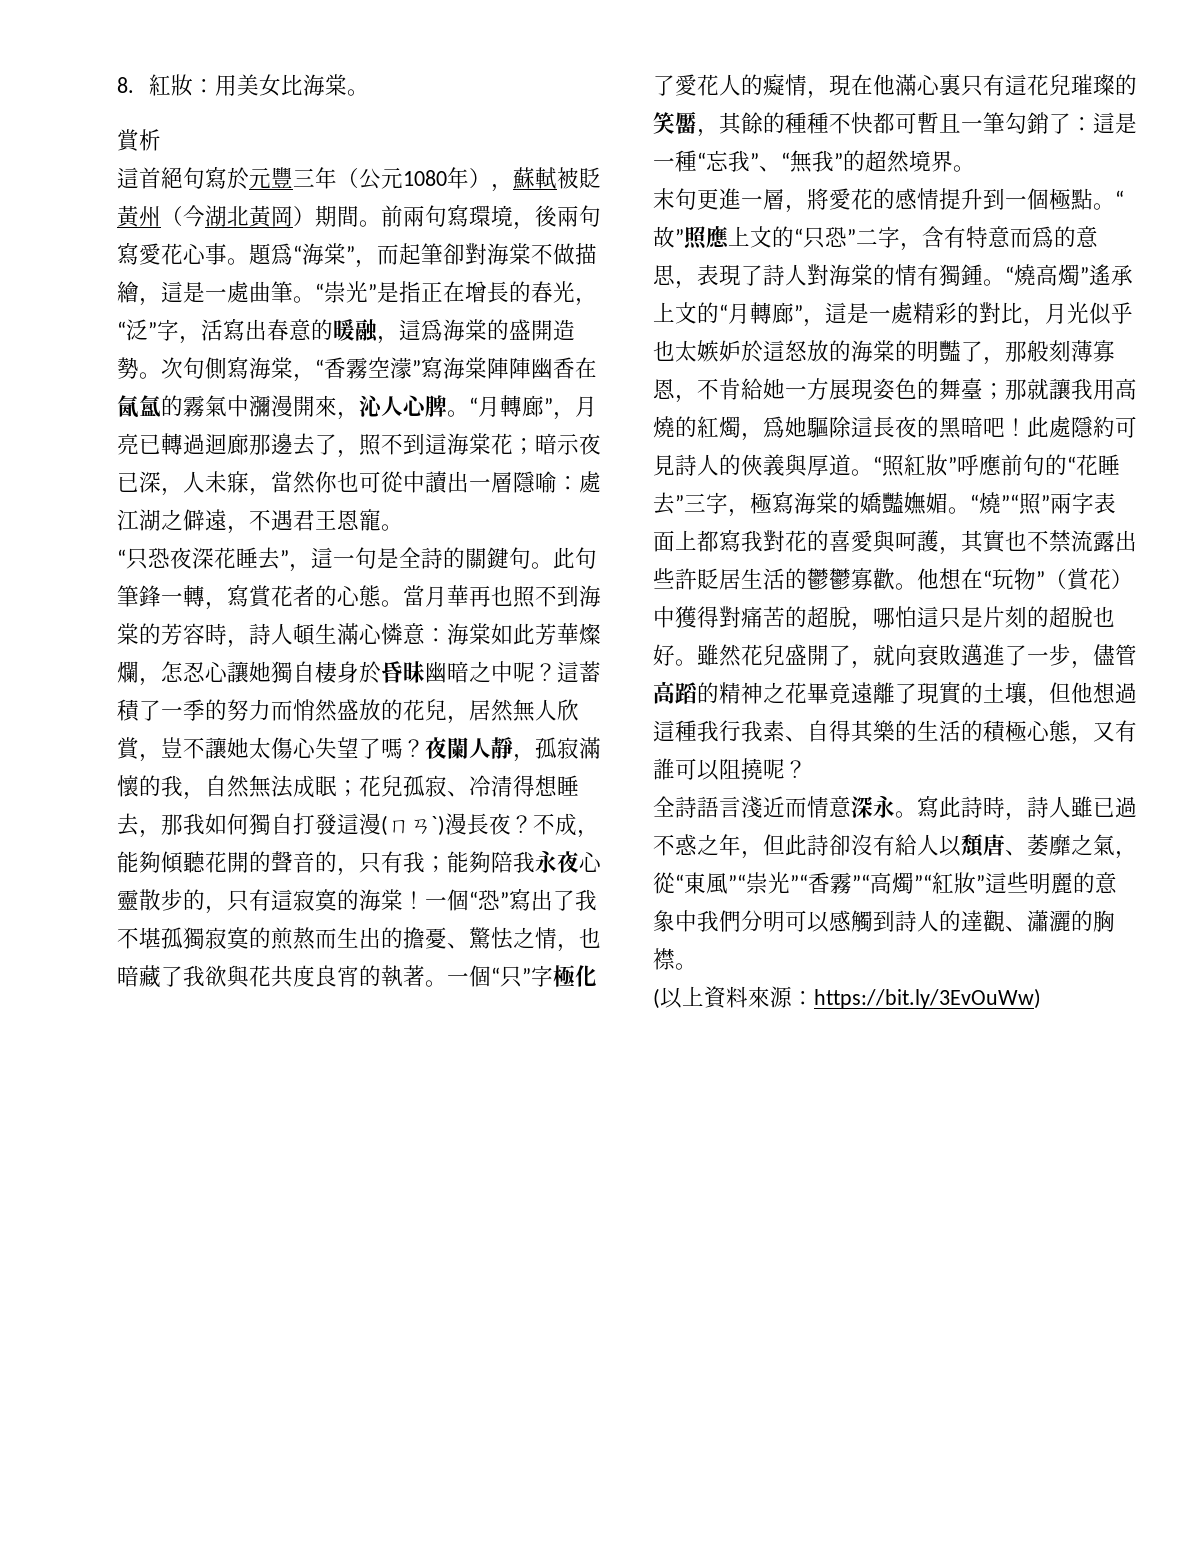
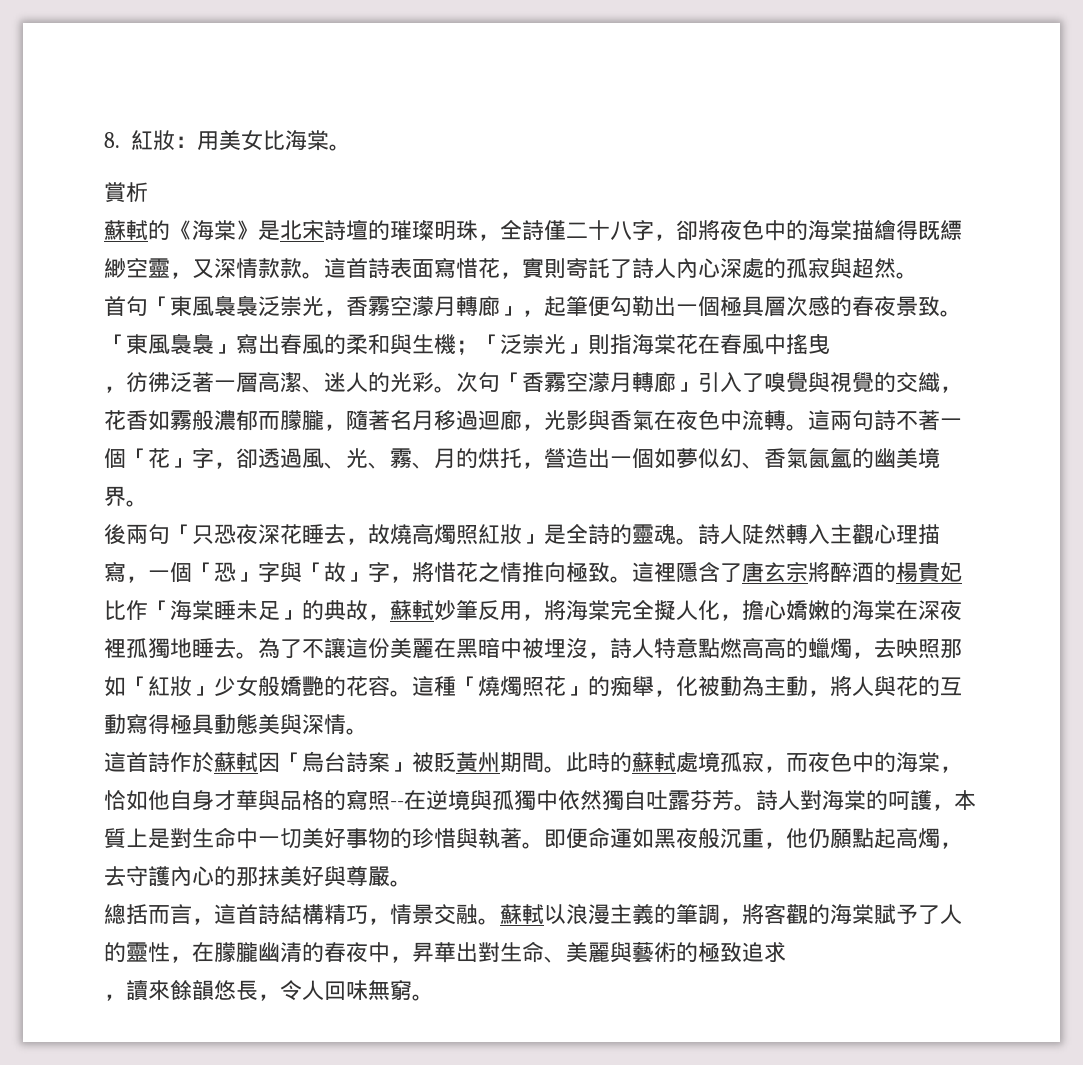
[117,167,601,192] [117,205,601,230] [117,243,597,268] [117,281,597,306] [117,319,575,344] [117,357,597,382] [117,395,597,420] [117,433,601,458] [117,471,601,496] [117,509,403,534] [117,549,126,566] 這首絕句寫於元豐三年（公元1080年），蘇軾被貶黃州（今湖北黃岡）期間。前兩句寫環境，後兩句寫愛花心事。題爲“海棠”，而起筆卻對海棠不做描繪，這是一處曲筆。“崇光”是指正在增長的春光，“泛”字，活寫出春意的暖融，這爲海棠的盛開造勢。次句側寫海棠，“香霧空濛”寫海棠陣陣幽香在氤氳的霧氣中瀰漫開來，沁人心脾。“月轉廊”，月亮已轉過迴廊那邊去了，照不到這海棠花；暗示夜已深，人未寐，當然你也可從中讀出一層隱喻：處江湖之僻遠，不遇君王恩寵。 // “ -> [104,219,962,241] [104,257,918,279] [104,295,962,317] [104,333,830,355] [104,372,962,393] [104,409,962,431] [104,447,940,469] [104,486,148,507] [104,524,192,545] 蘇軾的《海棠》是北宋詩壇的璀璨明珠，全詩僅二十八字，卻將夜色中的海棠描繪得既縹緲空靈，又深情款款。這首詩表面寫惜花，實則寄託了詩人內心深處的孤寂與超然。 // 首句「東風裊裊泛崇光，香霧空濛月轉廊」，起筆便勾勒出一個極具層次感的春夜景致。「東風裊裊」寫出春風的柔和與生機；「泛崇光」則指海棠花在春風中搖曳 // ，彷彿泛著一層高潔、迷人的光彩。次句「香霧空濛月轉廊」引入了嗅覺與視覺的交織，花香如霧般濃郁而朦朧，隨著名月移過迴廊，光影與香氣在夜色中流轉。這兩句詩不著一個「花」字，卻透過風、光、霧、月的烘托，營造出一個如夢似幻、香氣氤氳的幽美境界。 // 後兩句「
[280,547,597,572] [117,585,601,610] [117,623,601,648] [117,661,601,686] [117,699,579,724] [117,737,601,762] [117,775,579,800] [117,813,599,838] [117,850,602,876] [117,889,597,914] [117,927,601,952] [117,965,597,988] [653,74,1137,99] [653,111,1137,137] [653,150,975,173] [653,188,1124,213] [653,226,1098,251] [653,264,1133,289] [653,302,1133,327] [653,340,1115,365] [653,378,1137,403] [653,416,1137,441] [653,454,1120,477] [653,492,1116,517] [653,530,1137,555] [653,568,1133,591] [653,606,1115,631] [653,644,1137,669] [653,681,1137,707] [653,720,1137,745] [653,758,807,781] [653,795,1137,821] [653,834,1137,859] [653,872,1117,894] [653,910,1115,933] [653,948,697,970] [653,986,1041,1009] ”，這一句是全詩的關鍵句。此句筆鋒一轉，寫賞花者的心態。當月華再也照不到海棠的芳容時，詩人頓生滿心憐意：海棠如此芳華燦爛，怎忍心讓她獨自棲身於昏昧幽暗之中呢？這蓄積了一季的努力而悄然盛放的花兒，居然無人欣賞，豈不讓她太傷心失望了嗎？夜闌人靜，孤寂滿懷的我，自然無法成眠；花兒孤寂、冷清得想睡去，那我如何獨自打發這漫(ㄇㄢˋ)漫長夜？不成，能夠傾聽花開的聲音的，只有我；能夠陪我永夜心靈散步的，只有這寂寞的海棠！一個“恐”寫出了我不堪孤獨寂寞的煎熬而生出的擔憂、驚怯之情，也暗藏了我欲與花共度良宵的執著。一個“只”字極化了愛花人的癡情，現在他滿心裏只有這花兒璀璨的笑靨，其餘的種種不快都可暫且一筆勾銷了：這是一種“忘我”、“無我”的超然境界。 // 末句更進一層，將愛花的感情提升到一個極點。“故”照應上文的“只恐”二字，含有特意而爲的意思，表現了詩人對海棠的情有獨鍾。“燒高燭”遙承上文的“月轉廊”，這是一處精彩的對比，月光似乎也太嫉妒於這怒放的海棠的明豔了，那般刻薄寡恩，不肯給她一方展現姿色的舞臺；那就讓我用高燒的紅燭，爲她驅除這長夜的黑暗吧！此處隱約可見詩人的俠義與厚道。“照紅妝”呼應前句的“花睡去”三字，極寫海棠的嬌豔嫵媚。“燒”“照”兩字表面上都寫我對花的喜愛與呵護，其實也不禁流露出些許貶居生活的鬱鬱寡歡。他想在“玩物”（賞花）中獲得對痛苦的超脫，哪怕這只是片刻的超脫也好。雖然花兒盛開了，就向衰敗邁進了一步，儘管高蹈的精神之花畢竟遠離了現實的土壤，但他想過這種我行我素、自得其樂的生活的積極心態，又有誰可以阻撓呢？ // 全詩語言淺近而情意深永。寫此詩時，詩人雖已過不惑之年，但此詩卻沒有給人以頹唐、萎靡之氣，從“東風”“崇光”“香霧”“高燭”“紅妝”這些明麗的意象中我們分明可以感觸到詩人的達觀、瀟灑的胸襟。 // (以上資料來源：https://bit.ly/3EvOuWw) -> [346,524,940,545] [104,561,962,583] [104,599,962,621] [104,637,962,659] [104,675,962,697] [104,713,368,735] [104,751,962,773] [104,790,976,811] [104,827,962,849] [104,866,412,887] [104,903,962,925] [104,941,786,963] [104,980,434,1001] ，故燒高燭照紅妝」是全詩的靈魂。詩人陡然轉入主觀心理描寫，一個「恐」字與「故」字，將惜花之情推向極致。這裡隱含了唐玄宗將醉酒的楊貴妃比作「海棠睡未足」的典故，蘇軾妙筆反用，將海棠完全擬人化，擔心嬌嫩的海棠在深夜裡孤獨地睡去。為了不讓這份美麗在黑暗中被埋沒，詩人特意點燃高高的蠟燭，去映照那如「紅妝」少女般嬌艷的花容。這種「燒燭照花」的痴舉，化被動為主動，將人與花的互動寫得極具動態美與深情。 // 這首詩作於蘇軾因「烏台詩案」被貶黃州期間。此時的蘇軾處境孤寂，而夜色中的海棠，恰如他自身才華與品格的寫照--在逆境與孤獨中依然獨自吐露芬芳。詩人對海棠的呵護，本質上是對生命中一切美好事物的珍惜與執著。即便命運如黑夜般沉重，他仍願點起高燭，去守護內心的那抹美好與尊嚴。 // 總括而言，這首詩結構精巧，情景交融。蘇軾以浪漫主義的筆調，將客觀的海棠賦予了人的靈性，在朦朧幽清的春夜中，昇華出對生命、美麗與藝術的極致追求 // ，讀來餘韻悠長，令人回味無窮。

